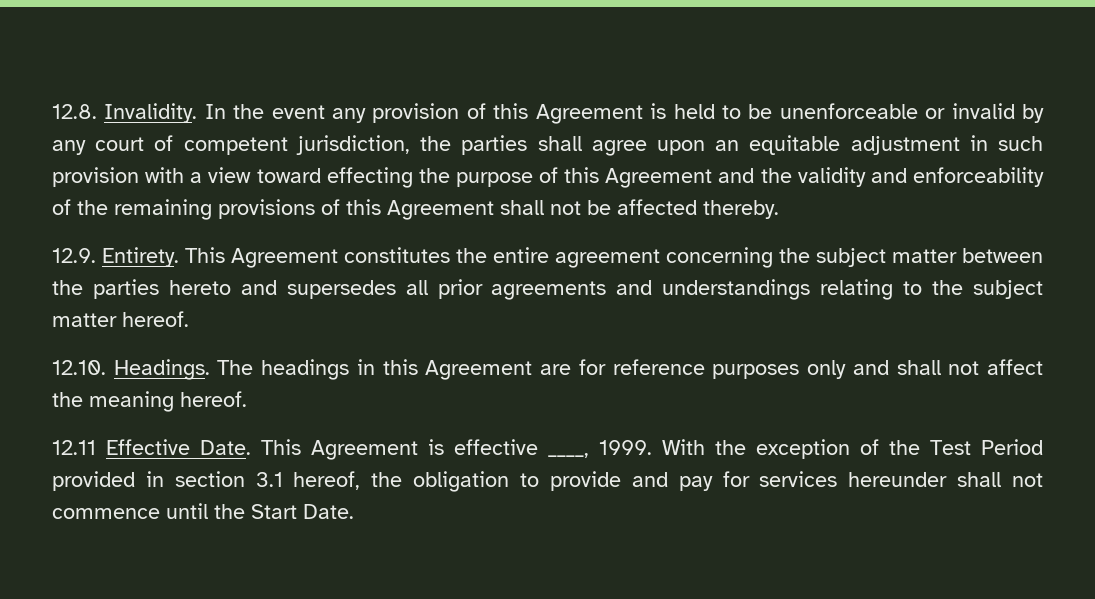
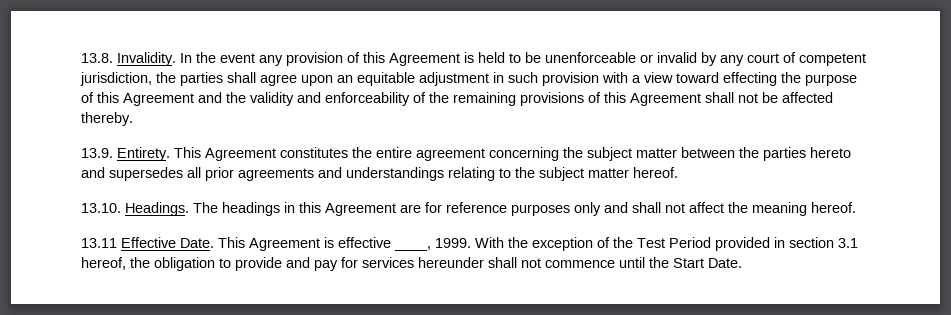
[52,104,97,119] 12.8. -> [81,53,113,63] 13.8.
[52,248,96,263] 12.9. -> [81,148,113,158] 13.9.
[52,360,106,375] 12.10. -> [81,203,121,213] 13.10.
[52,440,96,455] 12.11 -> [81,238,117,248] 13.11

